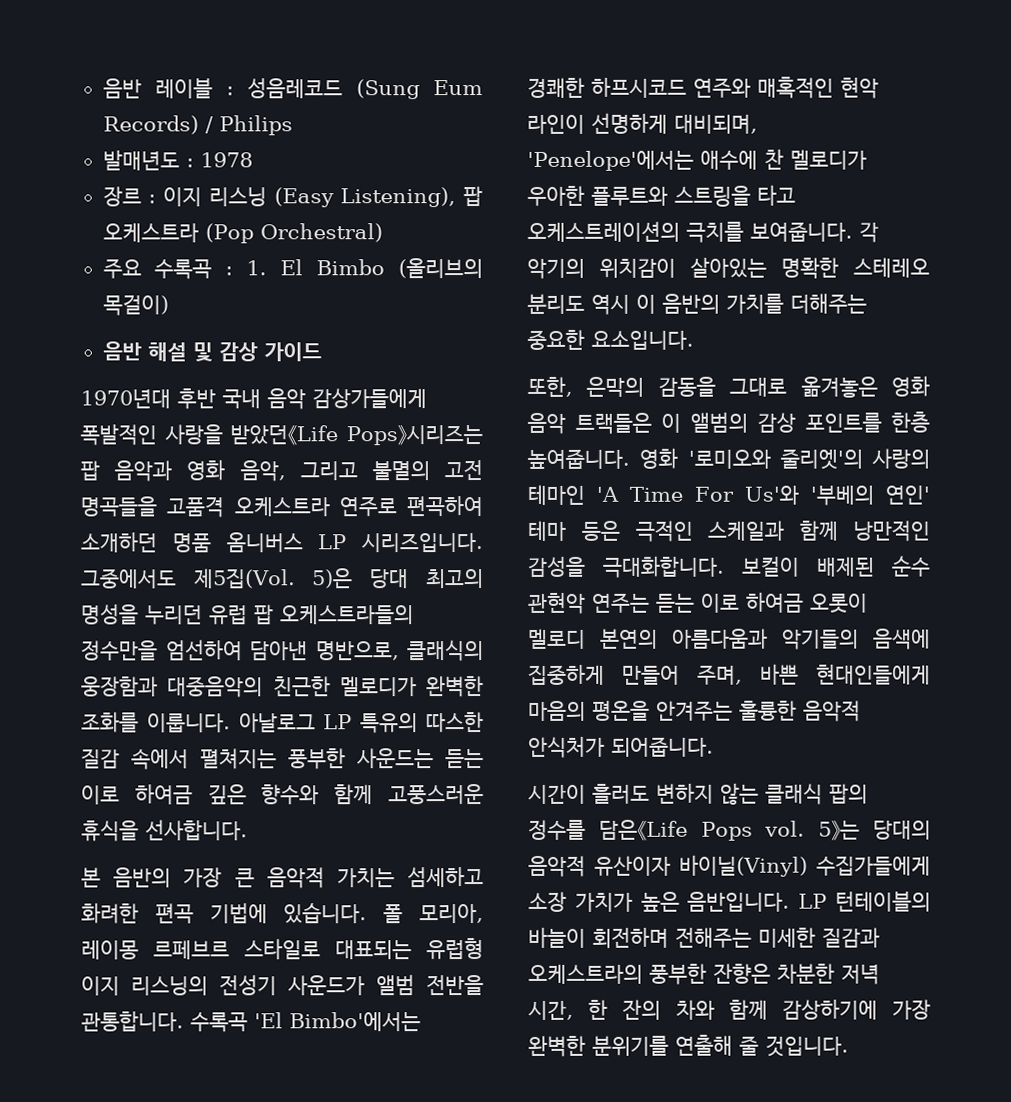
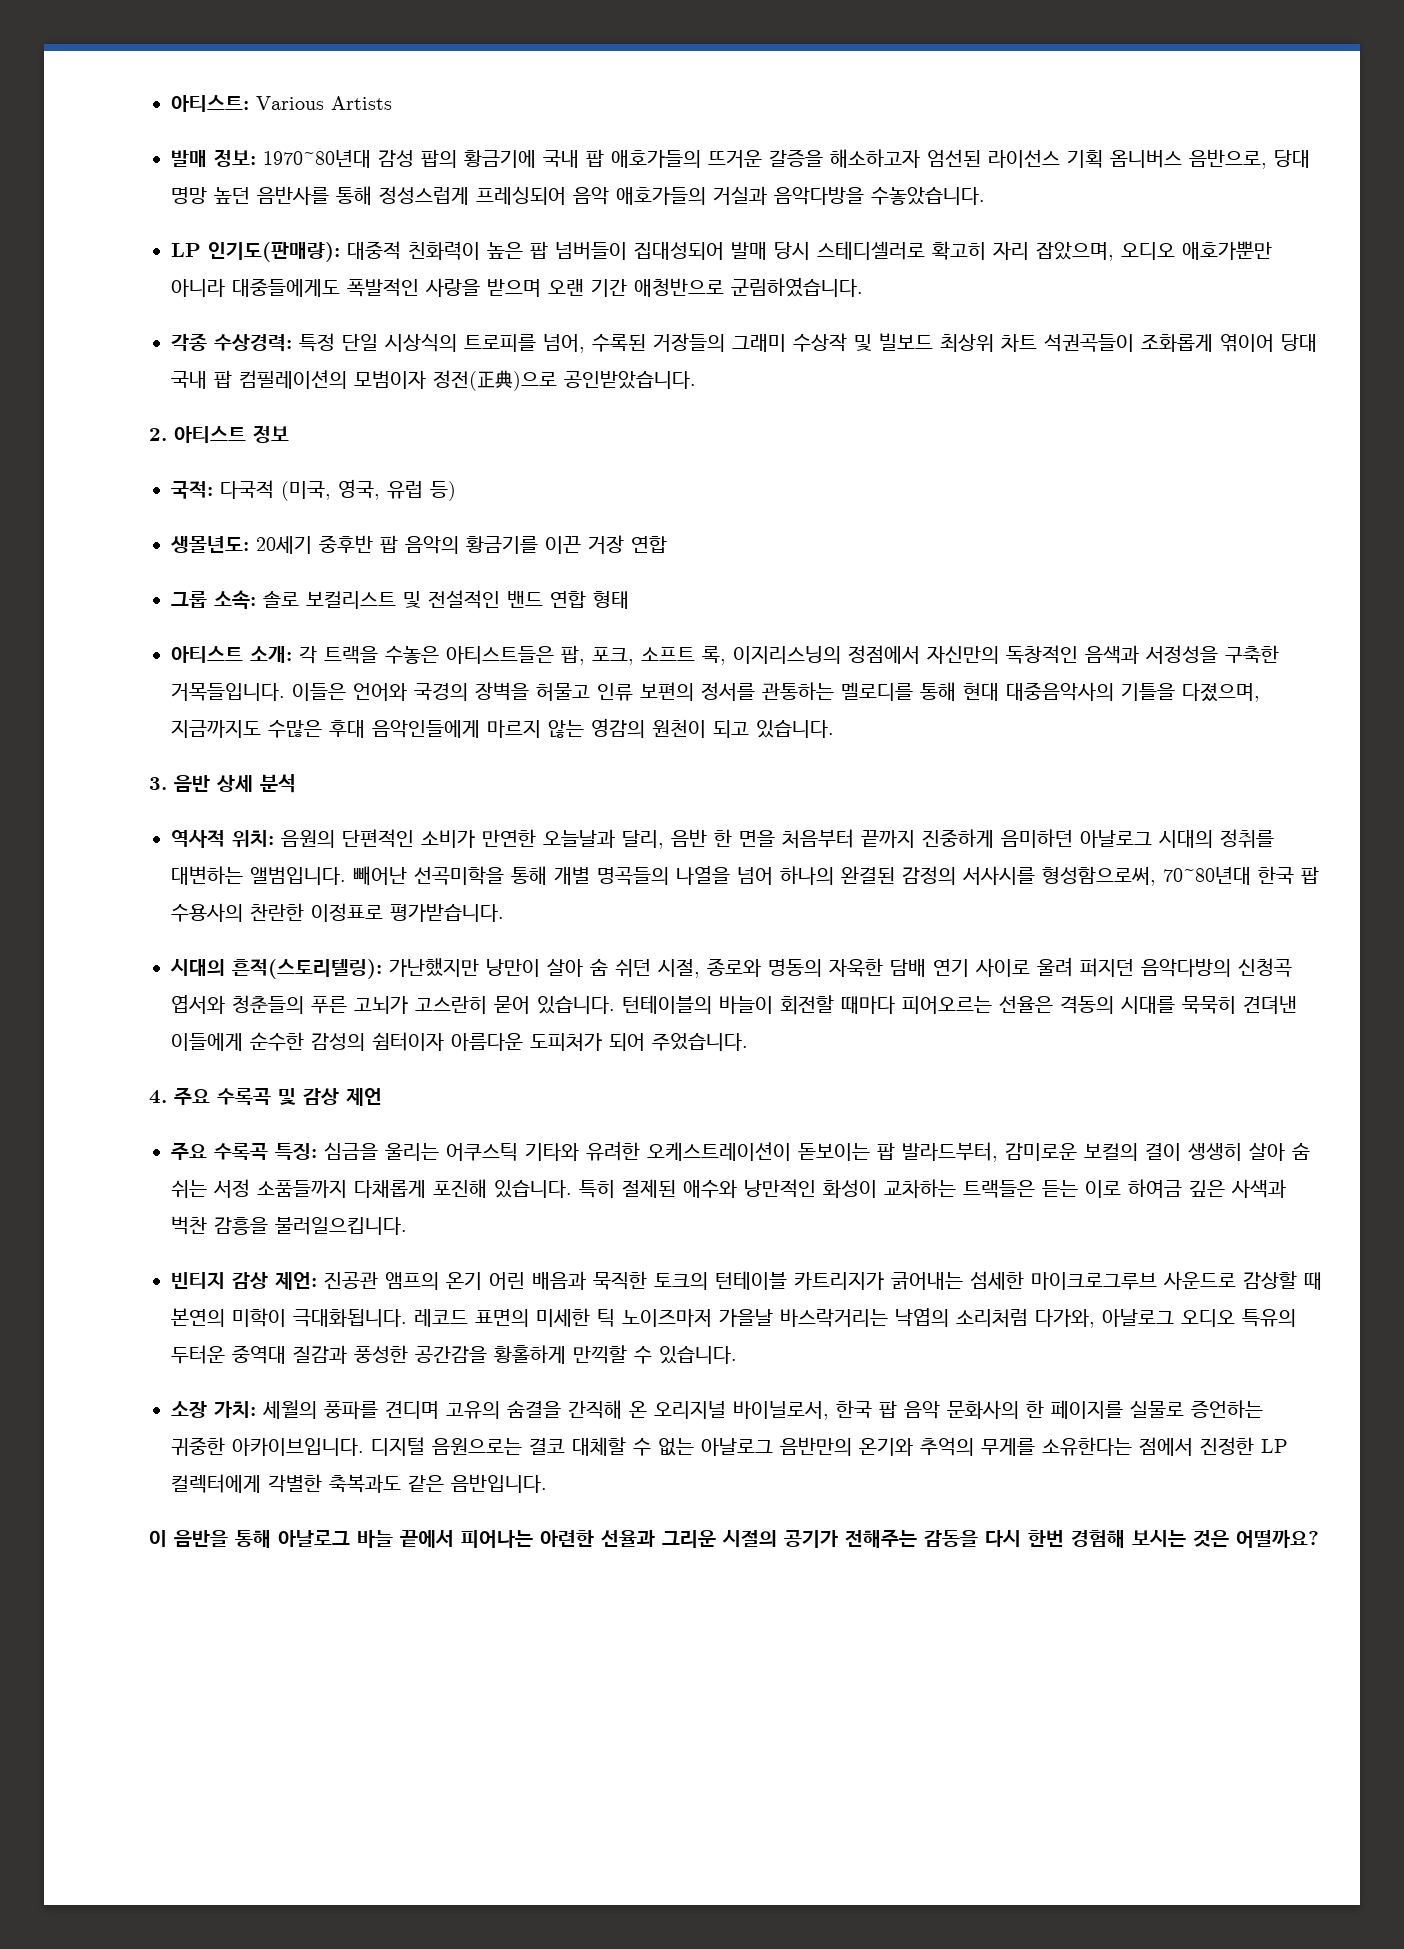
[102,77,483,100] [102,115,293,136] [102,150,253,171] [102,186,483,208] [102,222,383,244] [102,258,483,280] [102,294,169,316] [102,341,322,363] [80,388,427,410] [80,424,483,446] [80,459,483,482] [80,496,483,518] [80,532,484,553] [81,568,484,589] [81,603,414,625] [81,639,484,662] [81,676,484,698] [81,711,485,734] [81,748,484,770] [81,784,485,805] [81,819,248,842] [81,867,484,889] [81,902,484,924] [81,938,484,960] [81,974,484,996] [81,1010,421,1033] [527,76,879,99] [527,112,758,134] [527,148,867,171] [527,184,796,207] [527,221,879,243] [527,257,930,279] [527,293,867,315] [527,329,694,350] [527,375,930,398] [527,411,930,434] [527,447,930,470] [527,484,930,506] [527,520,930,542] [528,555,931,578] [528,592,868,614] [528,628,931,650] [528,663,931,685] [528,700,861,722] [528,736,714,758] [528,782,868,805] [528,819,931,841] [528,854,931,877] [528,890,931,912] [528,926,880,949] [528,963,880,985] [528,999,931,1020] [528,1034,849,1057] 음반 레이블 : 성음레코드 (Sung Eum Records) / Philips // 발매년도 : 1978 // 장르 : 이지 리스닝 (Easy Listening), 팝 오케스트라 (Pop Orchestral) // 주요 수록곡 : 1. El Bimbo (올리브의 목걸이) // 음반 해설 및 감상 가이드 // 1970년대 후반 국내 음악 감상가들에게 폭발적인 사랑을 받았던《Life Pops》시리즈는 팝 음악과 영화 음악, 그리고 불멸의 고전 명곡들을 고품격 오케스트라 연주로 편곡하여 소개하던 명품 옴니버스 LP 시리즈입니다. 그중에서도 제5집(Vol. 5)은 당대 최고의 명성을 누리던 유럽 팝 오케스트라들의 정수만을 엄선하여 담아낸 명반으로, 클래식의 웅장함과 대중음악의 친근한 멜로디가 완벽한 조화를 이룹니다. 아날로그 LP 특유의 따스한 질감 속에서 펼쳐지는 풍부한 사운드는 듣는 이로 하여금 깊은 향수와 함께 고풍스러운 휴식을 선사합니다. // 본 음반의 가장 큰 음악적 가치는 섬세하고 화려한 편곡 기법에 있습니다. 폴 모리아, 레이몽 르페브르 스타일로 대표되는 유럽형 이지 리스닝의 전성기 사운드가 앨범 전반을 관통합니다. 수록곡 'El Bimbo'에서는 경쾌한 하프시코드 연주와 매혹적인 현악 라인이 선명하게 대비되며, 'Penelope'에서는 애수에 찬 멜로디가 우아한 플루트와 스트링을 타고 오케스트레이션의 극치를 보여줍니다. 각 악기의 위치감이 살아있는 명확한 스테레오 분리도 역시 이 음반의 가치를 더해주는 중요한 요소입니다. // 또한, 은막의 감동을 그대로 옮겨놓은 영화 음악 트랙들은 이 앨범의 감상 포인트를 한층 높여줍니다. 영화 '로미오와 줄리엣'의 사랑의 테마인 'A Time For Us'와 '부베의 연인' 테마 등은 극적인 스케일과 함께 낭만적인 감성을 극대화합니다. 보컬이 배제된 순수 관현악 연주는 듣는 이로 하여금 오롯이 멜로디 본연의 아름다움과 악기들의 음색에 집중하게 만들어 주며, 바쁜 현대인들에게 마음의 평온을 안겨주는 훌륭한 음악적 안식처가 되어줍니다. // 시간이 흘러도 변하지 않는 클래식 팝의 정수를 담은《Life Pops vol. 5》는 당대의 음악적 유산이자 바이닐(Vinyl) 수집가들에게 소장 가치가 높은 음반입니다. LP 턴테이블의 바늘이 회전하며 전해주는 미세한 질감과 오케스트라의 풍부한 잔향은 차분한 저녁 시간, 한 잔의 차와 함께 감상하기에 가장 완벽한 분위기를 연출해 줄 것입니다. -> [171,95,392,112] [171,149,1310,169] [171,186,985,205] [171,241,1272,262] [171,277,863,297] [171,333,1317,353] [171,370,696,391] [149,425,289,443] [171,479,456,501] [170,535,667,554] [171,590,629,610] [171,645,1279,665] [171,682,1260,702] [171,718,834,738] [149,774,296,793] [171,829,1274,849] [171,866,1319,886] [171,903,504,922] [170,957,1292,979] [171,994,1297,1015] [171,1032,748,1051] [149,1087,382,1106] [171,1141,1310,1162] [171,1179,1286,1198] [171,1216,407,1235] [171,1271,1322,1290] [171,1307,1296,1328] [171,1345,737,1364] [171,1400,1263,1420] [171,1437,1288,1456] [171,1474,547,1493] [149,1529,1319,1548] 아티스트: Various Artists // 발매 정보: 1970~80년대 감성 팝의 황금기에 국내 팝 애호가들의 뜨거운 갈증을 해소하고자 엄선된 라이선스 기획 옴니버스 음반으로, 당대 명망 높던 음반사를 통해 정성스럽게 프레싱되어 음악 애호가들의 거실과 음악다방을 수놓았습니다. // LP 인기도(판매량): 대중적 친화력이 높은 팝 넘버들이 집대성되어 발매 당시 스테디셀러로 확고히 자리 잡았으며, 오디오 애호가뿐만 아니라 대중들에게도 폭발적인 사랑을 받으며 오랜 기간 애청반으로 군림하였습니다. // 각종 수상경력: 특정 단일 시상식의 트로피를 넘어, 수록된 거장들의 그래미 수상작 및 빌보드 최상위 차트 석권곡들이 조화롭게 엮이어 당대 국내 팝 컴필레이션의 모범이자 정전(正典)으로 공인받았습니다. // 2. 아티스트 정보 // 국적: 다국적 (미국, 영국, 유럽 등) // 생몰년도: 20세기 중후반 팝 음악의 황금기를 이끈 거장 연합 // 그룹 소속: 솔로 보컬리스트 및 전설적인 밴드 연합 형태 // 아티스트 소개: 각 트랙을 수놓은 아티스트들은 팝, 포크, 소프트 록, 이지리스닝의 정점에서 자신만의 독창적인 음색과 서정성을 구축한 거목들입니다. 이들은 언어와 국경의 장벽을 허물고 인류 보편의 정서를 관통하는 멜로디를 통해 현대 대중음악사의 기틀을 다졌으며, 지금까지도 수많은 후대 음악인들에게 마르지 않는 영감의 원천이 되고 있습니다. // 3. 음반 상세 분석 // 역사적 위치: 음원의 단편적인 소비가 만연한 오늘날과 달리, 음반 한 면을 처음부터 끝까지 진중하게 음미하던 아날로그 시대의 정취를 대변하는 앨범입니다. 빼어난 선곡미학을 통해 개별 명곡들의 나열을 넘어 하나의 완결된 감정의 서사시를 형성함으로써, 70~80년대 한국 팝 수용사의 찬란한 이정표로 평가받습니다. // 시대의 흔적(스토리텔링): 가난했지만 낭만이 살아 숨 쉬던 시절, 종로와 명동의 자욱한 담배 연기 사이로 울려 퍼지던 음악다방의 신청곡 엽서와 청춘들의 푸른 고뇌가 고스란히 묻어 있습니다. 턴테이블의 바늘이 회전할 때마다 피어오르는 선율은 격동의 시대를 묵묵히 견뎌낸 이들에게 순수한 감성의 쉼터이자 아름다운 도피처가 되어 주었습니다. // 4. 주요 수록곡 및 감상 제언 // 주요 수록곡 특징: 심금을 울리는 어쿠스틱 기타와 유려한 오케스트레이션이 돋보이는 팝 발라드부터, 감미로운 보컬의 결이 생생히 살아 숨 쉬는 서정 소품들까지 다채롭게 포진해 있습니다. 특히 절제된 애수와 낭만적인 화성이 교차하는 트랙들은 듣는 이로 하여금 깊은 사색과 벅찬 감흥을 불러일으킵니다. // 빈티지 감상 제언: 진공관 앰프의 온기 어린 배음과 묵직한 토크의 턴테이블 카트리지가 긁어내는 섬세한 마이크로그루브 사운드로 감상할 때 본연의 미학이 극대화됩니다. 레코드 표면의 미세한 틱 노이즈마저 가을날 바스락거리는 낙엽의 소리처럼 다가와, 아날로그 오디오 특유의 두터운 중역대 질감과 풍성한 공간감을 황홀하게 만끽할 수 있습니다. // 소장 가치: 세월의 풍파를 견디며 고유의 숨결을 간직해 온 오리지널 바이닐로서, 한국 팝 음악 문화사의 한 페이지를 실물로 증언하는 귀중한 아카이브입니다. 디지털 음원으로는 결코 대체할 수 없는 아날로그 음반만의 온기와 추억의 무게를 소유한다는 점에서 진정한 LP 컬렉터에게 각별한 축복과도 같은 음반입니다. // 이 음반을 통해 아날로그 바늘 끝에서 피어나는 아련한 선율과 그리운 시절의 공기가 전해주는 감동을 다시 한번 경험해 보시는 것은 어떨까요?

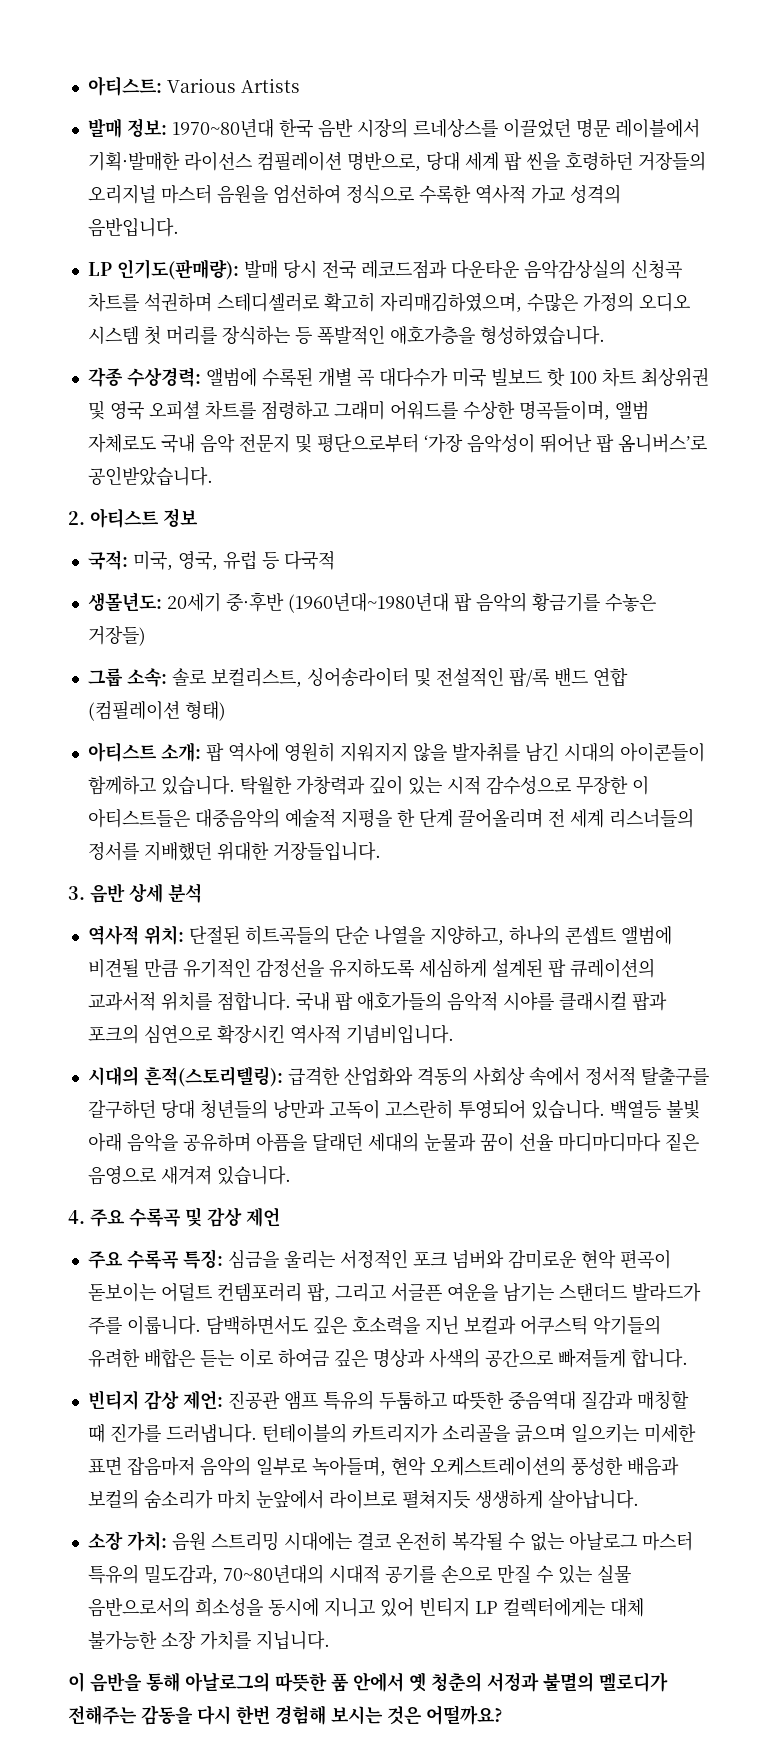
[378,149,1310,169] [171,186,985,205] [171,241,1272,262] [171,277,863,297] [171,333,1317,353] [171,370,557,391] 감성 팝의 황금기에 국내 팝 애호가들의 뜨거운 갈증을 해소하고자 엄선된 라이선스 기획 옴니버스 음반으로, 당대 명망 높던 음반사를 통해 정성스럽게 프레싱되어 음악 애호가들의 거실과 음악다방을 수놓았습니다. // LP 인기도(판매량): 대중적 친화력이 높은 팝 넘버들이 집대성되어 발매 당시 스테디셀러로 확고히 자리 잡았으며, 오디오 애호가뿐만 아니라 대중들에게도 폭발적인 사랑을 받으며 오랜 기간 애청반으로 군림하였습니다. // 각종 수상경력: 특정 단일 시상식의 트로피를 넘어, 수록된 거장들의 그래미 수상작 및 빌보드 최상위 차트 석권곡들이 조화롭게 엮이어 당대 국내 팝 컴필레이션의 모범이자 정전(正典)으로 -> [278,118,700,138] [87,151,706,172] [87,184,621,204] [87,217,179,237] [87,259,682,280] [87,292,690,313] [87,325,605,345] [87,367,709,387] [87,400,649,421] [87,433,707,453] 한국 음반 시장의 르네상스를 이끌었던 명문 레이블에서 기획·발매한 라이선스 컴필레이션 명반으로, 당대 세계 팝 씬을 호령하던 거장들의 오리지널 마스터 음원을 엄선하여 정식으로 수록한 역사적 가교 성격의 음반입니다. // LP 인기도(판매량): 발매 당시 전국 레코드점과 다운타운 음악감상실의 신청곡 차트를 석권하며 스테디셀러로 확고히 자리매김하였으며, 수많은 가정의 오디오 시스템 첫 머리를 장식하는 등 폭발적인 애호가층을 형성하였습니다. // 각종 수상경력: 앨범에 수록된 개별 곡 대다수가 미국 빌보드 핫 100 차트 최상위권 및 영국 오피셜 차트를 점령하고 그래미 어워드를 수상한 명곡들이며, 앨범 자체로도 국내 음악 전문지 및 평단으로부터 ‘가장 음악성이 뛰어난 팝 옴니버스’로
[220,479,456,501] 다국적 (미국, 영국, 유럽 등) -> [132,550,335,571] 미국, 영국, 유럽 등 다국적
[319,535,373,553] 중후반 -> [225,592,449,613] 중·후반 (1960년대~1980년대
[545,535,667,554] 이끈 거장 연합 -> [604,593,656,612] [87,626,146,646] 수놓은 거장들)
[306,591,396,609] 보컬리스트 -> [210,667,409,688] 보컬리스트, 싱어송라이터
(500, 599) none -> [508,668,549,687] 팝/록
[593,591,629,609] 형태 -> [87,700,226,721] (컴필레이션 형태)
[299,645,1279,665] [171,682,1260,702] [171,718,834,738] 각 트랙을 수놓은 아티스트들은 팝, 포크, 소프트 록, 이지리스닝의 정점에서 자신만의 독창적인 음색과 서정성을 구축한 거목들입니다. 이들은 언어와 국경의 장벽을 허물고 인류 보편의 정서를 관통하는 멜로디를 통해 현대 대중음악사의 기틀을 다졌으며, 지금까지도 수많은 후대 음악인들에게 마르지 않는 영감의 원천이 되고 있습니다. -> [205,742,705,762] [87,775,649,795] [87,808,694,828] [87,841,381,861] 팝 역사에 영원히 지워지지 않을 발자취를 남긴 시대의 아이콘들이 함께하고 있습니다. 탁월한 가창력과 깊이 있는 시적 감수성으로 무장한 이 아티스트들은 대중음악의 예술적 지평을 한 단계 끌어올리며 전 세계 리스너들의 정서를 지배했던 위대한 거장들입니다.
[281,829,1274,849] [171,866,1319,886] [171,903,504,922] [170,957,1292,979] [171,994,1297,1015] [171,1032,748,1051] 음원의 단편적인 소비가 만연한 오늘날과 달리, 음반 한 면을 처음부터 끝까지 진중하게 음미하던 아날로그 시대의 정취를 대변하는 앨범입니다. 빼어난 선곡미학을 통해 개별 명곡들의 나열을 넘어 하나의 완결된 감정의 서사시를 형성함으로써, 70~80년대 한국 팝 수용사의 찬란한 이정표로 평가받습니다. // 시대의 흔적(스토리텔링): 가난했지만 낭만이 살아 숨 쉬던 시절, 종로와 명동의 자욱한 담배 연기 사이로 울려 퍼지던 음악다방의 신청곡 엽서와 청춘들의 푸른 고뇌가 고스란히 묻어 있습니다. 턴테이블의 바늘이 회전할 때마다 피어오르는 선율은 격동의 시대를 묵묵히 견뎌낸 이들에게 순수한 감성의 쉼터이자 아름다운 도피처가 되어 주었습니다. -> [188,925,672,946] [87,958,655,978] [87,991,667,1011] [87,1024,454,1044] [87,1066,709,1087] [87,1099,700,1119] [87,1132,699,1152] [87,1165,291,1185] 단절된 히트곡들의 단순 나열을 지양하고, 하나의 콘셉트 앨범에 비견될 만큼 유기적인 감정선을 유지하도록 세심하게 설계된 팝 큐레이션의 교과서적 위치를 점합니다. 국내 팝 애호가들의 음악적 시야를 클래시컬 팝과 포크의 심연으로 확장시킨 역사적 기념비입니다. // 시대의 흔적(스토리텔링): 급격한 산업화와 격동의 사회상 속에서 정서적 탈출구를 갈구하던 당대 청년들의 낭만과 고독이 고스란히 투영되어 있습니다. 백열등 불빛 아래 음악을 공유하며 아픔을 달래던 세대의 눈물과 꿈이 선율 마디마디마다 짙은 음영으로 새겨져 있습니다.
[446,1141,1310,1162] [171,1179,1286,1198] [171,1216,407,1235] [171,1271,1322,1290] [171,1307,1296,1328] [171,1345,737,1364] [171,1400,1263,1420] [171,1437,1288,1456] [171,1474,547,1493] [149,1530,838,1548] 어쿠스틱 기타와 유려한 오케스트레이션이 돋보이는 팝 발라드부터, 감미로운 보컬의 결이 생생히 살아 숨 쉬는 서정 소품들까지 다채롭게 포진해 있습니다. 특히 절제된 애수와 낭만적인 화성이 교차하는 트랙들은 듣는 이로 하여금 깊은 사색과 벅찬 감흥을 불러일으킵니다. // 빈티지 감상 제언: 진공관 앰프의 온기 어린 배음과 묵직한 토크의 턴테이블 카트리지가 긁어내는 섬세한 마이크로그루브 사운드로 감상할 때 본연의 미학이 극대화됩니다. 레코드 표면의 미세한 틱 노이즈마저 가을날 바스락거리는 낙엽의 소리처럼 다가와, 아날로그 오디오 특유의 두터운 중역대 질감과 풍성한 공간감을 황홀하게 만끽할 수 있습니다. // 소장 가치: 세월의 풍파를 견디며 고유의 숨결을 간직해 온 오리지널 바이닐로서, 한국 팝 음악 문화사의 한 페이지를 실물로 증언하는 귀중한 아카이브입니다. 디지털 음원으로는 결코 대체할 수 없는 아날로그 음반만의 온기와 추억의 무게를 소유한다는 점에서 진정한 LP 컬렉터에게 각별한 축복과도 같은 음반입니다. // 이 음반을 통해 아날로그 바늘 끝에서 피어나는 아련한 선율과 그리운 시절의 공기가 -> [339,1249,671,1269] [87,1282,701,1303] [87,1315,661,1335] [87,1348,688,1368] [87,1390,689,1410] [87,1423,696,1443] [87,1456,679,1477] [87,1489,639,1509] [87,1531,693,1551] [87,1564,631,1585] [87,1597,644,1617] [87,1630,330,1650] [68,1672,668,1692] 서정적인 포크 넘버와 감미로운 현악 편곡이 돋보이는 어덜트 컨템포러리 팝, 그리고 서글픈 여운을 남기는 스탠더드 발라드가 주를 이룹니다. 담백하면서도 깊은 호소력을 지닌 보컬과 어쿠스틱 악기들의 유려한 배합은 듣는 이로 하여금 깊은 명상과 사색의 공간으로 빠져들게 합니다. // 빈티지 감상 제언: 진공관 앰프 특유의 두툼하고 따뜻한 중음역대 질감과 매칭할 때 진가를 드러냅니다. 턴테이블의 카트리지가 소리골을 긁으며 일으키는 미세한 표면 잡음마저 음악의 일부로 녹아들며, 현악 오케스트레이션의 풍성한 배음과 보컬의 숨소리가 마치 눈앞에서 라이브로 펼쳐지듯 생생하게 살아납니다. // 소장 가치: 음원 스트리밍 시대에는 결코 온전히 복각될 수 없는 아날로그 마스터 특유의 밀도감과, 70~80년대의 시대적 공기를 손으로 만질 수 있는 실물 음반으로서의 희소성을 동시에 지니고 있어 빈티지 LP 컬렉터에게는 대체 불가능한 소장 가치를 지닙니다. // 이 음반을 통해 아날로그의 따뜻한 품 안에서 옛 청춘의 서정과 불멸의 멜로디가

